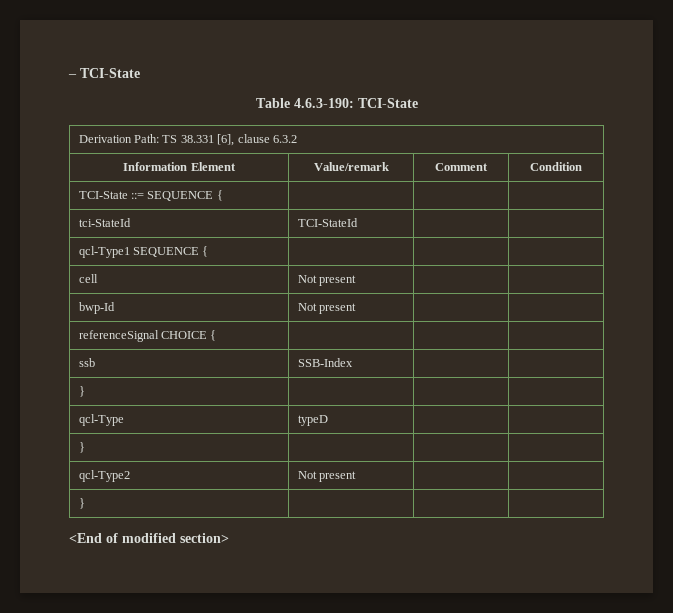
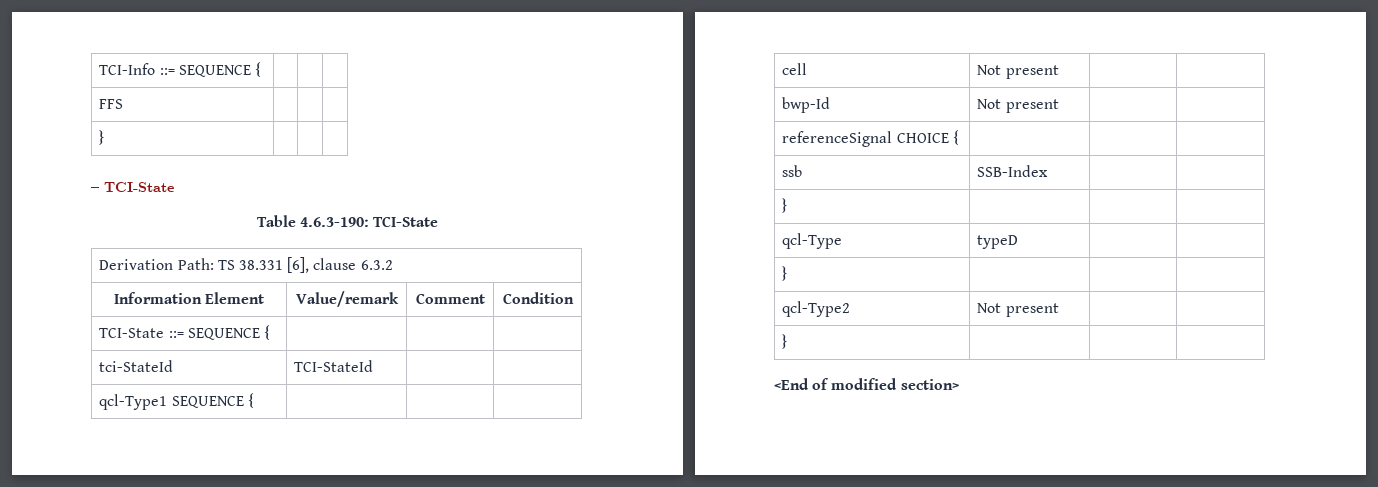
(68, 76) none -> [99,62,262,77] [99,99,124,109] [99,130,105,145] TCI-Info ::= SEQUENCE { | | | // FFS | | | // } | | | //

